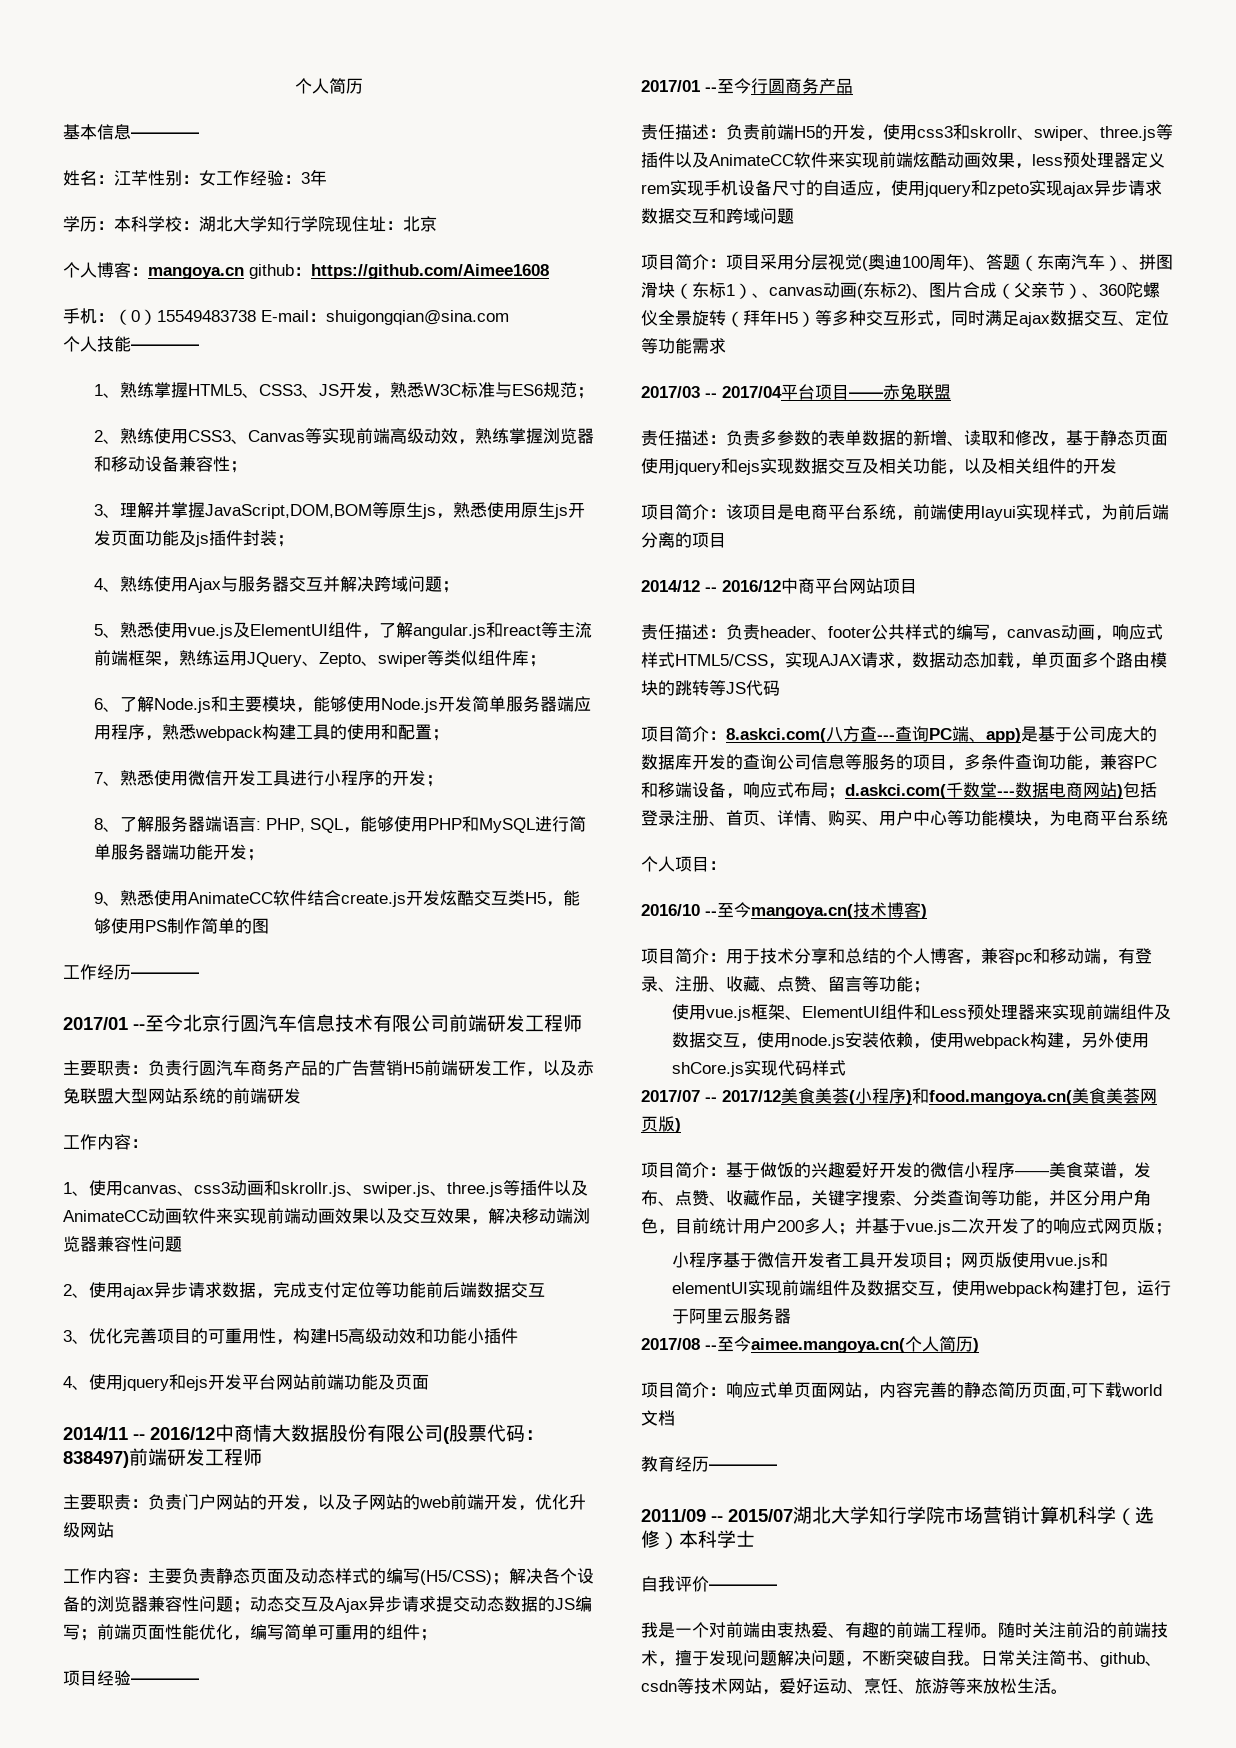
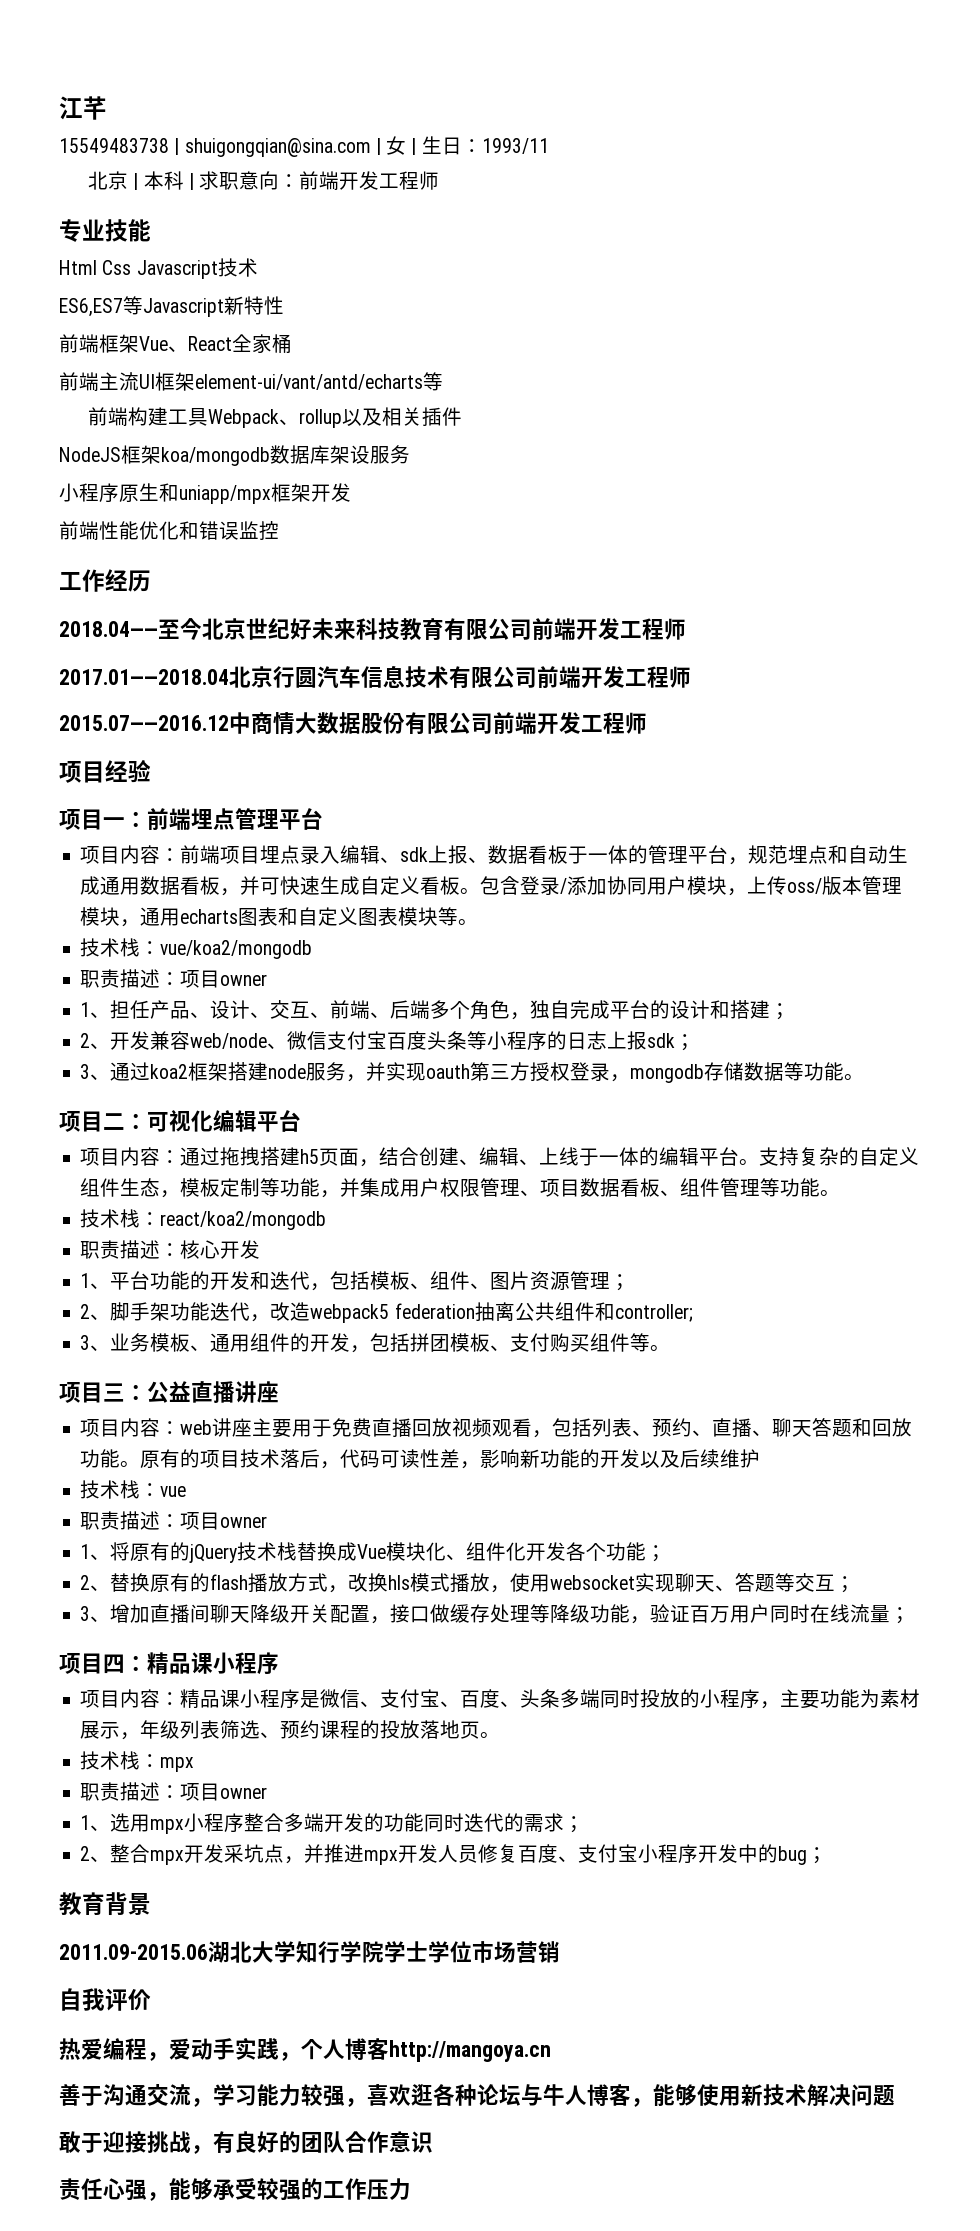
[295,78,363,94] [63,124,199,140] [63,169,327,186] [63,216,437,232] [63,262,549,279] [63,308,509,325] [63,336,199,352] [94,382,595,399] [94,428,595,445] [94,456,248,473] [94,502,586,519] [94,530,295,547] [94,576,460,593] [94,622,593,639] [94,650,547,667] [94,696,592,713] [94,724,450,741] [94,770,444,787] [94,816,587,833] [94,844,265,861] [94,890,581,907] [94,918,270,934] [63,964,199,980] [63,1014,183,1032] 个人简历 // 基本信息———— // 姓名：江芊性别：女工作经验：3年 // 学历：本科学校：湖北大学知行学院现住址：北京 // 个人博客：mangoya.cn github：https://github.com/Aimee1608 // 手机：（0）15549483738 E-mail：shuigongqian@sina.com // 个人技能———— // 1、熟练掌握HTML5、CSS3、JS开发，熟悉W3C标准与ES6规范； // 2、熟练使用CSS3、Canvas等实现前端高级动效，熟练掌握浏览器和移动设备兼容性； // 3、理解并掌握JavaScript,DOM,BOM等原生js，熟悉使用原生js开发页面功能及js插件封装； // 4、熟练使用Ajax与服务器交互并解决跨域问题； // 5、熟悉使用vue.js及ElementUI组件，了解angular.js和react等主流前端框架，熟练运用JQuery、Zepto、swiper等类似组件库； // 6、了解Node.js和主要模块，能够使用Node.js开发简单服务器端应用程序，熟悉webpack构建工具的使用和配置； // 7、熟悉使用微信开发工具进行小程序的开发； // 8、了解服务器端语言: PHP, SQL，能够使用PHP和MySQL进行简单服务器端功能开发； // 9、熟悉使用AnimateCC软件结合create.js开发炫酷交互类H5，能够使用PS制作简单的图 // 工作经历———— // 2017/01 --至今 -> [59,96,107,120] [59,136,549,157] [88,171,440,190] [59,219,151,242] [59,258,258,279] [59,296,284,317] [59,334,292,354] [59,372,443,391] [88,407,463,428] [59,445,410,466] [59,483,351,504] [59,521,279,541] [59,569,151,592] [59,618,686,641] [59,669,229,685] 江芊 // 15549483738 | shuigongqian@sina.com | 女 | 生日：1993/11 // 北京 | 本科 | 求职意向：前端开发工程师 // 专业技能 // Html Css Javascript技术 // ES6,ES7等Javascript新特性 // 前端框架Vue、React全家桶 // 前端主流UI框架element-ui/vant/antd/echarts等 // 前端构建工具Webpack、rollup以及相关插件 // NodeJS框架koa/mongodb数据库架设服务 // 小程序原生和uniapp/mpx框架开发 // 前端性能优化和错误监控 // 工作经历 // 2018.04——至今北京世纪好未来科技教育有限公司前端开发工程师 // 2017.01——2018.04
[487,1014,582,1032] [63,1060,594,1077] [63,1088,301,1104] [63,1134,148,1150] [63,1180,588,1197] [63,1208,590,1225] [63,1236,182,1252] [63,1282,545,1299] [63,1328,518,1345] [63,1374,429,1391] [63,1427,215,1440] 研发工程师 // 主要职责：负责行圆汽车商务产品的广告营销H5前端研发工作，以及赤兔联盟大型网站系统的前端研发 // 工作内容： // 1、使用canvas、css3动画和skrollr.js、swiper.js、three.js等插件以及AnimateCC动画软件来实现前端动画效果以及交互效果，解决移动端浏览器兼容性问题 // 2、使用ajax异步请求数据，完成支付定位等功能前后端数据交互 // 3、优化完善项目的可重用性，构建H5高级动效和功能小插件 // 4、使用jquery和ejs开发平台网站前端功能及页面 // 2014/11 -- 2016/12 -> [581,666,691,688] [59,715,229,731] 开发工程师 // 2015.07——2016.12
[443,1424,544,1444] [63,1448,262,1468] [63,1494,586,1511] [63,1522,114,1538] [63,1568,594,1585] [63,1596,592,1613] [63,1624,437,1641] [63,1670,199,1686] [641,78,853,94] [641,124,1173,141] [641,152,1165,169] [641,180,1162,197] [641,208,794,224] [641,253,1173,271] [641,282,1160,299] [641,309,1169,327] [641,338,726,354] [641,384,951,400] [641,430,1168,447] [641,458,1117,475] [641,504,1169,521] [641,532,726,548] [641,578,917,594] [641,624,1163,641] [641,652,1167,669] [641,680,780,696] [641,726,1157,743] [641,754,1157,771] [641,782,1157,799] [641,810,1168,827] [641,856,726,872] [641,902,927,919] [641,948,1152,965] [641,976,930,993] [672,1004,1172,1021] [672,1032,1150,1049] [672,1060,847,1077] [641,1088,1157,1105] [641,1116,681,1133] [641,1162,1151,1179] [641,1189,1151,1207] [641,1218,1172,1235] [672,1252,1109,1269] [672,1280,1172,1297] [672,1308,792,1324] [641,1336,979,1353] [641,1382,1162,1399] [641,1410,675,1426] [641,1456,777,1472] [641,1506,945,1524] (股票代码：838497)前端研发工程师 // 主要职责：负责门户网站的开发，以及子网站的web前端开发，优化升级网站 // 工作内容：主要负责静态页面及动态样式的编写(H5/CSS)；解决各个设备的浏览器兼容性问题；动态交互及Ajax异步请求提交动态数据的JS编写；前端页面性能优化，编写简单可重用的组件； // 项目经验———— // 2017/01 --至今行圆商务产品 // 责任描述：负责前端H5的开发，使用css3和skrollr、swiper、three.js等插件以及AnimateCC软件来实现前端炫酷动画效果，less预处理器定义rem实现手机设备尺寸的自适应，使用jquery和zpeto实现ajax异步请求数据交互和跨域问题 // 项目简介：项目采用分层视觉(奥迪100周年)、答题（东南汽车）、拼图滑块（东标1）、canvas动画(东标2)、图片合成（父亲节）、360陀螺仪全景旋转（拜年H5）等多种交互形式，同时满足ajax数据交互、定位等功能需求 // 2017/03 -- 2017/04平台项目——赤兔联盟 // 责任描述：负责多参数的表单数据的新增、读取和修改，基于静态页面使用jquery和ejs实现数据交互及相关功能，以及相关组件的开发 // 项目简介：该项目是电商平台系统，前端使用layui实现样式，为前后端分离的项目 // 2014/12 -- 2016/12中商平台网站项目 // 责任描述：负责header、footer公共样式的编写，canvas动画，响应式样式HTML5/CSS，实现AJAX请求，数据动态加载，单页面多个路由模块的跳转等JS代码 // 项目简介：8.askci.com(八方查---查询PC端、app)是基于公司庞大的数据库开发的查询公司信息等服务的项目，多条件查询功能，兼容PC和移端设备，响应式布局；d.askci.com(千数堂---数据电商网站)包括登录注册、首页、详情、购买、用户中心等功能模块，为电商平台系统 // 个人项目： // 2016/10 --至今mangoya.cn(技术博客) // 项目简介：用于技术分享和总结的个人博客，兼容pc和移动端，有登录、注册、收藏、点赞、留言等功能； // 使用vue.js框架、ElementUI组件和Less预处理器来实现前端组件及数据交互，使用node.js安装依赖，使用webpack构建，另外使用shCore.js实现代码样式 // 2017/07 -- 2017/12美食美荟(小程序)和food.mangoya.cn(美食美荟网页版) // 项目简介：基于做饭的兴趣爱好开发的微信小程序——美食菜谱，发布、点赞、收藏作品，关键字搜索、分类查询等功能，并区分用户角色，目前统计用户200多人；并基于vue.js二次开发了的响应式网页版； // 小程序基于微信开发者工具开发项目；网页版使用vue.js和elementUI实现前端组件及数据交互，使用webpack构建打包，运行于阿里云服务器 // 2017/08 --至今aimee.mangoya.cn(个人简历) // 项目简介：响应式单页面网站，内容完善的静态简历页面,可下载world文档 // 教育经历———— // 2011/09 -- 2015/07湖北大学知行学院 -> [493,712,647,734] [59,759,151,783] [59,808,323,830] [80,845,909,865] [80,876,903,896] [80,907,479,927] [80,938,313,959] [80,969,268,988] [80,1000,791,1020] [80,1031,696,1051] [80,1062,865,1083] [59,1110,301,1132] [80,1147,920,1167] [80,1178,841,1198] [80,1209,327,1230] [80,1240,261,1259] [80,1271,631,1291] [80,1302,693,1323] [80,1333,671,1353] [59,1381,279,1403] [80,1418,913,1438] [80,1449,761,1469] [80,1480,187,1499] [80,1511,268,1530] [80,1542,667,1563] [80,1573,856,1593] [80,1604,911,1624] [59,1652,279,1675] [80,1689,921,1709] [80,1720,501,1740] [80,1751,195,1772] [80,1782,268,1801] [80,1813,585,1834] [80,1844,828,1865] [59,1892,151,1916] [59,1941,472,1963] 前端开发工程师 // 项目经验 // 项目一：前端埋点管理平台 // 项目内容：前端项目埋点录入编辑、sdk上报、数据看板于一体的管理平台，规范埋点和自动生成通用数据看板，并可快速生成自定义看板。包含登录/添加协同用户模块，上传oss/版本管理模块，通用echarts图表和自定义图表模块等。 // 技术栈：vue/koa2/mongodb // 职责描述：项目owner // 1、担任产品、设计、交互、前端、后端多个角色，独自完成平台的设计和搭建； // 2、开发兼容web/node、微信支付宝百度头条等小程序的日志上报sdk； // 3、通过koa2框架搭建node服务，并实现oauth第三方授权登录，mongodb存储数据等功能。 // 项目二：可视化编辑平台 // 项目内容：通过拖拽搭建h5页面，结合创建、编辑、上线于一体的编辑平台。支持复杂的自定义组件生态，模板定制等功能，并集成用户权限管理、项目数据看板、组件管理等功能。 // 技术栈：react/koa2/mongodb // 职责描述：核心开发 // 1、平台功能的开发和迭代，包括模板、组件、图片资源管理； // 2、脚手架功能迭代，改造webpack5 federation抽离公共组件和controller; // 3、业务模板、通用组件的开发，包括拼团模板、支付购买组件等。 // 项目三：公益直播讲座 // 项目内容：web讲座主要用于免费直播回放视频观看，包括列表、预约、直播、聊天答题和回放功能。原有的项目技术落后，代码可读性差，影响新功能的开发以及后续维护 // 技术栈：vue // 职责描述：项目owner // 1、将原有的jQuery技术栈替换成Vue模块化、组件化开发各个功能； // 2、替换原有的flash播放方式，改换hls模式播放，使用websocket实现聊天、答题等交互； // 3、增加直播间聊天降级开关配置，接口做缓存处理等降级功能，验证百万用户同时在线流量； // 项目四：精品课小程序 // 项目内容：精品课小程序是微信、支付宝、百度、头条多端同时投放的小程序，主要功能为素材展示，年级列表筛选、预约课程的投放落地页。 // 技术栈：mpx // 职责描述：项目owner // 1、选用mpx小程序整合多端开发的功能同时迭代的需求； // 2、整合mpx开发采坑点，并推进mpx开发人员修复百度、支付宝小程序开发中的bug； // 教育背景 // 2011.09-2015.06湖北大学知行学院学士学位
[1021,1506,1154,1525] [641,1530,755,1549] [641,1576,777,1592] [641,1622,1168,1638] [641,1650,1162,1667] [641,1678,1068,1695] 计算机科学（选修）本科学士 // 自我评价———— // 我是一个对前端由衷热爱、有趣的前端工程师。随时关注前沿的前端技术，擅于发现问题解决问题，不断突破自我。日常关注简书、github、csdn等技术网站，爱好运动、烹饪、旅游等来放松生活。 -> [59,1988,151,2011] [59,2037,551,2062] [59,2084,895,2107] [59,2131,433,2154] [59,2178,411,2201] // 自我评价 // 热爱编程，爱动手实践，个人博客http://mangoya.cn // 善于沟通交流，学习能力较强，喜欢逛各种论坛与牛人博客，能够使用新技术解决问题 // 敢于迎接挑战，有良好的团队合作意识 // 责任心强，能够承受较强的工作压力

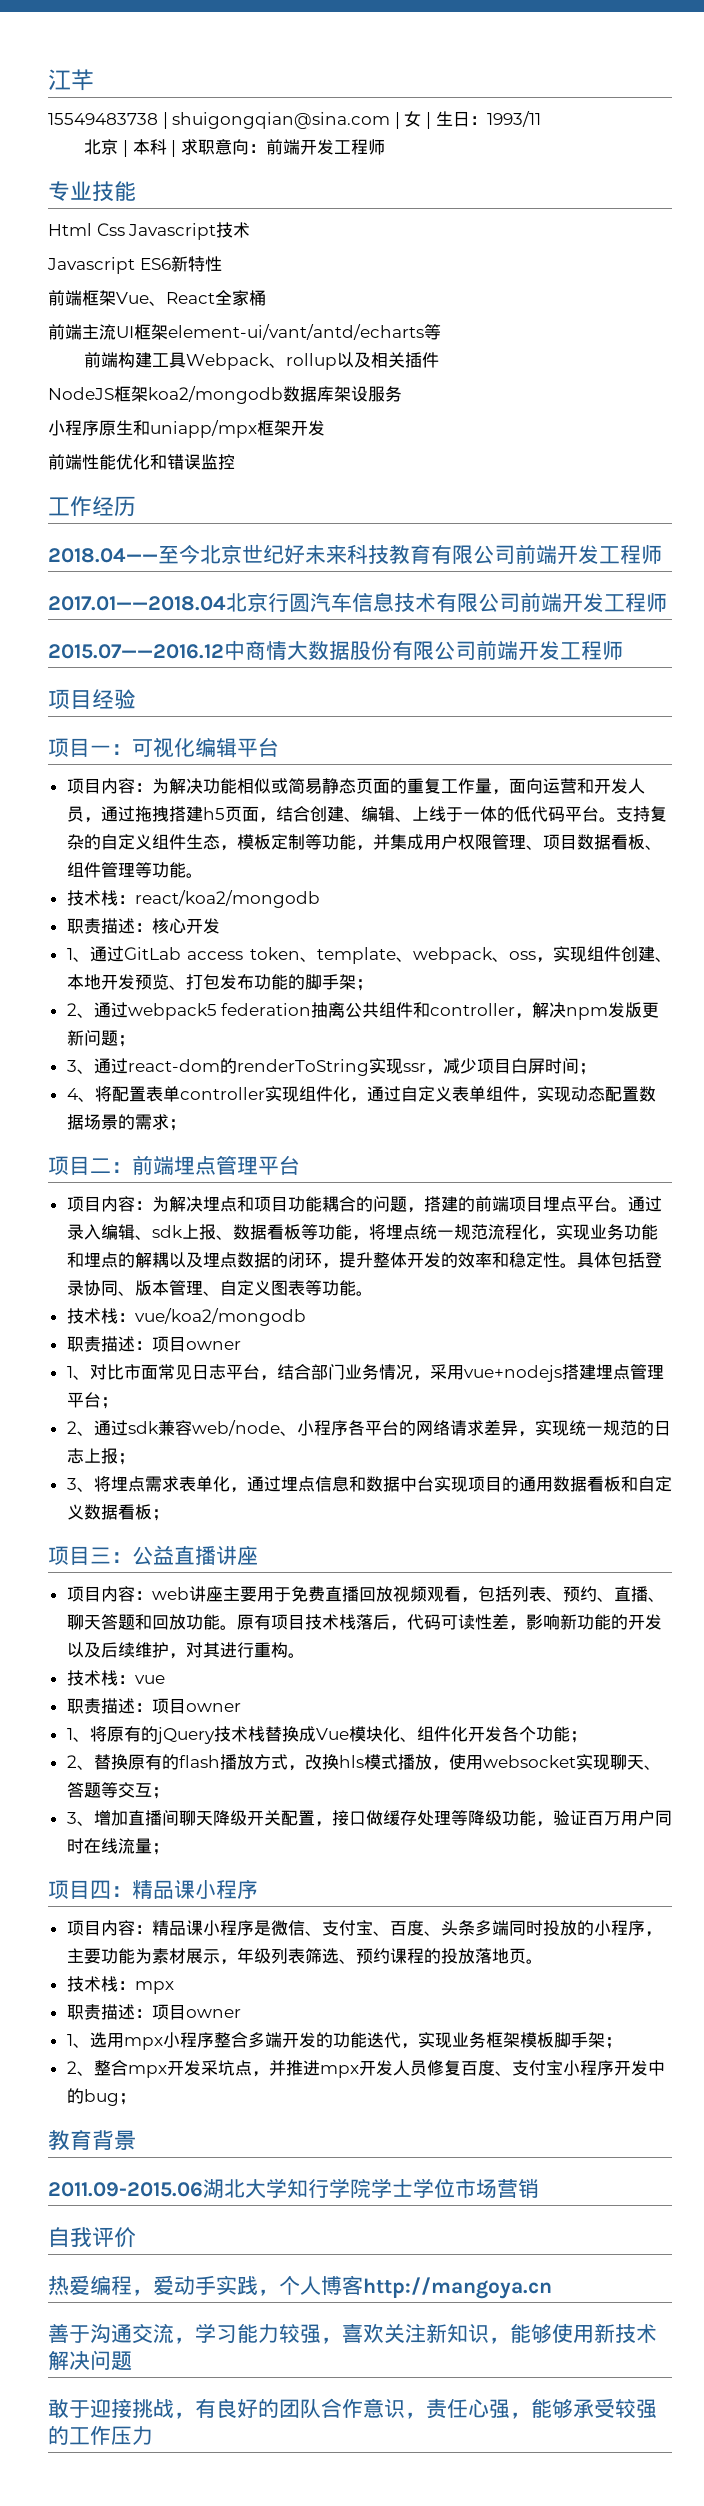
[59,296,224,317] ES6,ES7等Javascript -> [47,257,171,274] Javascript ES6
[161,447,270,466] koa/mongodb -> [148,386,283,404] koa2/mongodb
[147,808,323,830] [80,845,909,865] [80,876,903,896] [80,907,479,927] [80,938,313,959] [80,969,268,988] [80,1000,791,1020] [80,1031,696,1051] [80,1062,865,1083] [59,1111,147,1132] 前端埋点管理平台 // 项目内容：前端项目埋点录入编辑、sdk上报、数据看板于一体的管理平台，规范埋点和自动生成通用数据看板，并可快速生成自定义看板。包含登录/添加协同用户模块，上传oss/版本管理模块，通用echarts图表和自定义图表模块等。 // 技术栈：vue/koa2/mongodb // 职责描述：项目owner // 1、担任产品、设计、交互、前端、后端多个角色，独自完成平台的设计和搭建； // 2、开发兼容web/node、微信支付宝百度头条等小程序的日志上报sdk； // 3、通过koa2框架搭建node服务，并实现oauth第三方授权登录，mongodb存储数据等功能。 // 项目二： -> (132, 749) none
(181, 1157) none -> [151,778,645,795] [66,806,101,823] 为解决功能相似或简易静态页面的重复工作量，面向运营和开发人员，
[659,1147,700,1166] 编辑 -> [513,806,565,822] 低代码
[110,1271,631,1291] [80,1302,311,1322] 平台功能的开发和迭代，包括模板、组件、图片资源管理； // 2、脚手架功能迭代，改造 -> [89,946,672,964] [66,974,373,991] [66,1002,128,1018] 通过GitLab access token、template、webpack、oss，实现组件创建、本地开发预览、打包发布功能的脚手架； // 2、通过
[614,1304,693,1322] [80,1333,671,1353] controller; // 3、业务模板、通用组件的开发，包括拼团模板、支付购买组件等。 -> [430,1002,660,1020] [66,1030,135,1047] [66,1058,596,1076] [66,1086,656,1103] [66,1114,186,1131] [48,1155,300,1175] [66,1196,662,1213] [66,1224,658,1241] [66,1252,662,1269] [66,1280,373,1296] [66,1308,306,1326] [66,1336,241,1352] [66,1364,664,1382] [66,1392,118,1409] [66,1420,671,1437] [66,1448,135,1465] [66,1476,672,1493] [66,1504,169,1521] controller，解决npm发版更新问题； // 3、通过react-dom的renderToString实现ssr，减少项目白屏时间； // 4、将配置表单controller实现组件化，通过自定义表单组件，实现动态配置数据场景的需求； // 项目二：前端埋点管理平台 // 项目内容：为解决埋点和项目功能耦合的问题，搭建的前端项目埋点平台。通过录入编辑、sdk上报、数据看板等功能，将埋点统一规范流程化，实现业务功能和埋点的解耦以及埋点数据的闭环，提升整体开发的效率和稳定性。具体包括登录协同、版本管理、自定义图表等功能。 // 技术栈：vue/koa2/mongodb // 职责描述：项目owner // 1、对比市面常见日志平台，结合部门业务情况，采用vue+nodejs搭建埋点管理平台； // 2、通过sdk兼容web/node、小程序各平台的网络请求差异，实现统一规范的日志上报； // 3、将埋点需求表单化，通过埋点信息和数据中台实现项目的通用数据看板和自定义数据看板；
[180,1449,201,1468] 的 -> (271, 1622) none
(281, 1458) none -> [338,1614,356,1630] 栈
(761, 1458) none -> [168,1642,305,1659] ，对其进行重构。
[424,1813,565,1832] 同时迭代的需求 -> [366,2032,605,2049] 迭代，实现业务框架模板脚手架
[411,2084,631,2106] 逛各种论坛与牛人博客 -> [384,2323,489,2343] 关注新知识
(433, 2142) // -> [405,2412,426,2419] ，

